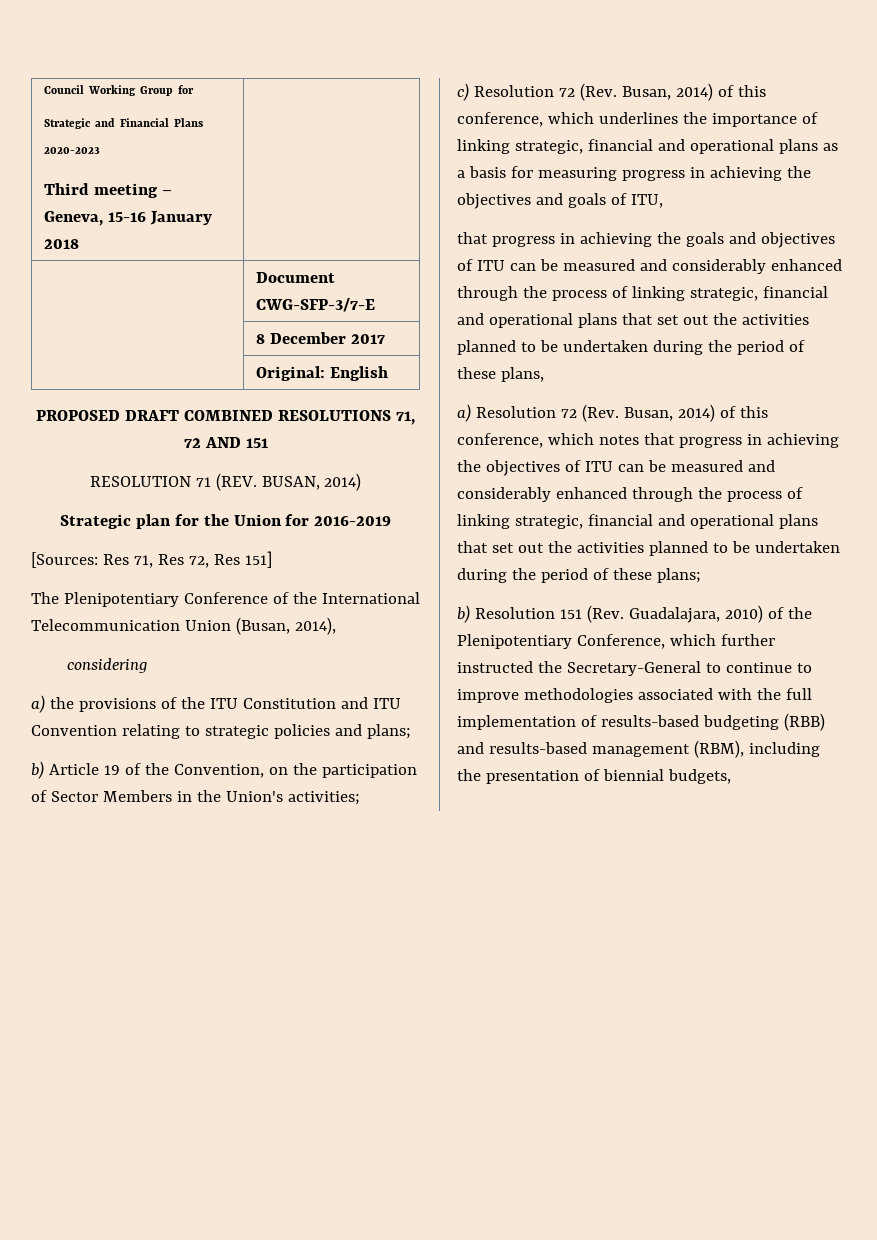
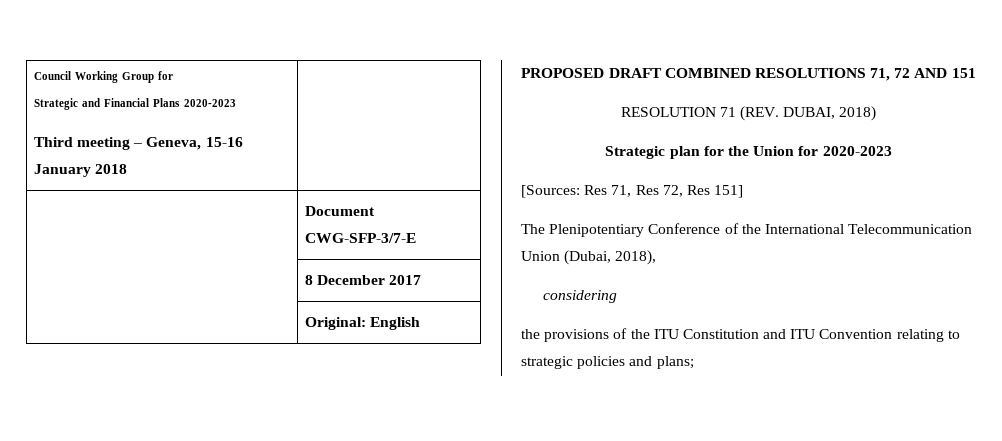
[261,473,362,491] BUSAN, 2014) -> [783,106,877,121] DUBAI, 2018)
[314,516,392,526] 2016-2019 -> [822,146,892,156] 2020-2023
[235,617,336,635] (Busan, 2014), -> [564,250,657,265] (Dubai, 2018),
[31,695,45,713] a) -> (618, 296) none
[31,761,417,779] [31,790,360,805] [457,83,766,101] [457,112,818,127] [457,139,838,154] [457,166,811,181] [457,193,663,209] [457,232,835,248] [457,259,842,274] [457,286,828,301] [457,313,809,328] [457,340,805,355] [457,367,544,382] [457,404,768,422] [457,433,839,448] [457,460,775,476] [457,487,803,502] [457,514,818,529] [457,541,840,556] [457,568,701,583] [457,605,812,623] [457,634,775,649] [457,661,812,676] [457,688,812,703] [457,713,825,731] [457,740,820,758] [457,769,731,784] // b) Article 19 of the Convention, on the participation of Sector Members in the Union's activities; // c) Resolution 72 (Rev. Busan, 2014) of this conference, which underlines the importance of linking strategic, financial and operational plans as a basis for measuring progress in achieving the objectives and goals of ITU, // that progress in achieving the goals and objectives of ITU can be measured and considerably enhanced through the process of linking strategic, financial and operational plans that set out the activities planned to be undertaken during the period of these plans, // a) Resolution 72 (Rev. Busan, 2014) of this conference, which notes that progress in achieving the objectives of ITU can be measured and considerably enhanced through the process of linking strategic, financial and operational plans that set out the activities planned to be undertaken during the period of these plans; // b) Resolution 151 (Rev. Guadalajara, 2010) of the Plenipotentiary Conference, which further instructed the Secretary-General to continue to improve methodologies associated with the full implementation of results-based budgeting (RBB) and results-based management (RBM), including the presentation of biennial budgets, -> (694, 362) none

